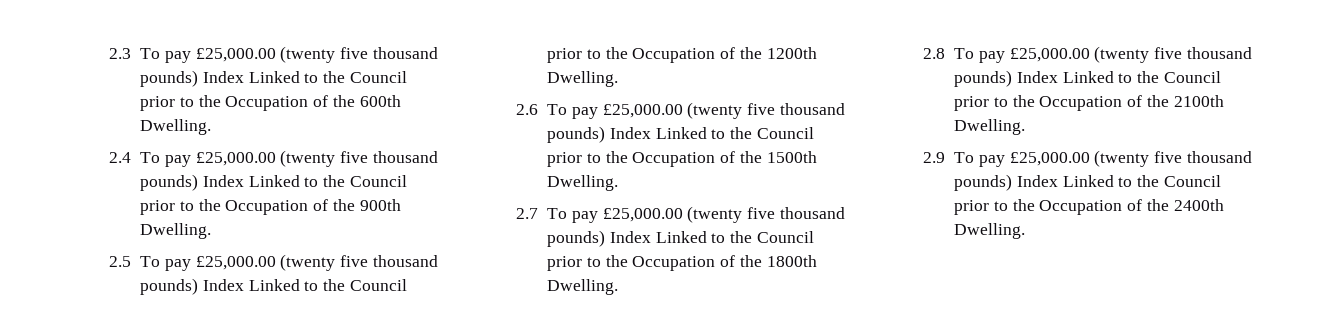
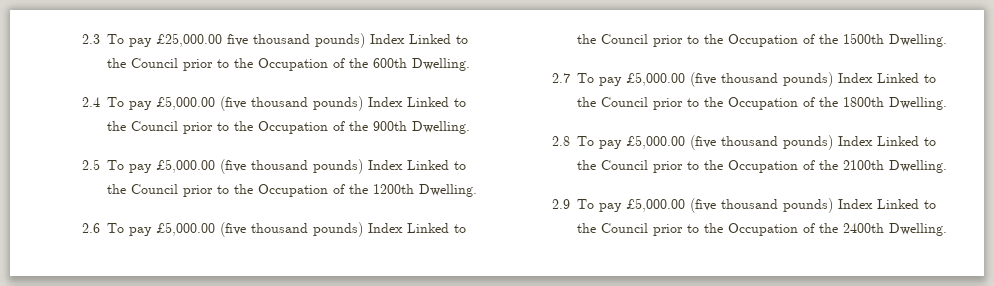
[280,46,336,63] (twenty -> (223, 40) none
[195,150,369,167] £25,000.00 (twenty five -> [156,96,247,111] £5,000.00 (five
[195,254,369,271] £25,000.00 (twenty five -> [156,159,247,174] £5,000.00 (five
[602,102,776,119] £25,000.00 (twenty five -> [156,222,247,237] £5,000.00 (five
[602,206,776,223] £25,000.00 (twenty five -> [626,72,717,87] £5,000.00 (five
[1009,46,1183,63] £25,000.00 (twenty five -> [626,135,717,150] £5,000.00 (five
[1009,150,1183,167] £25,000.00 (twenty five -> [626,198,717,213] £5,000.00 (five

